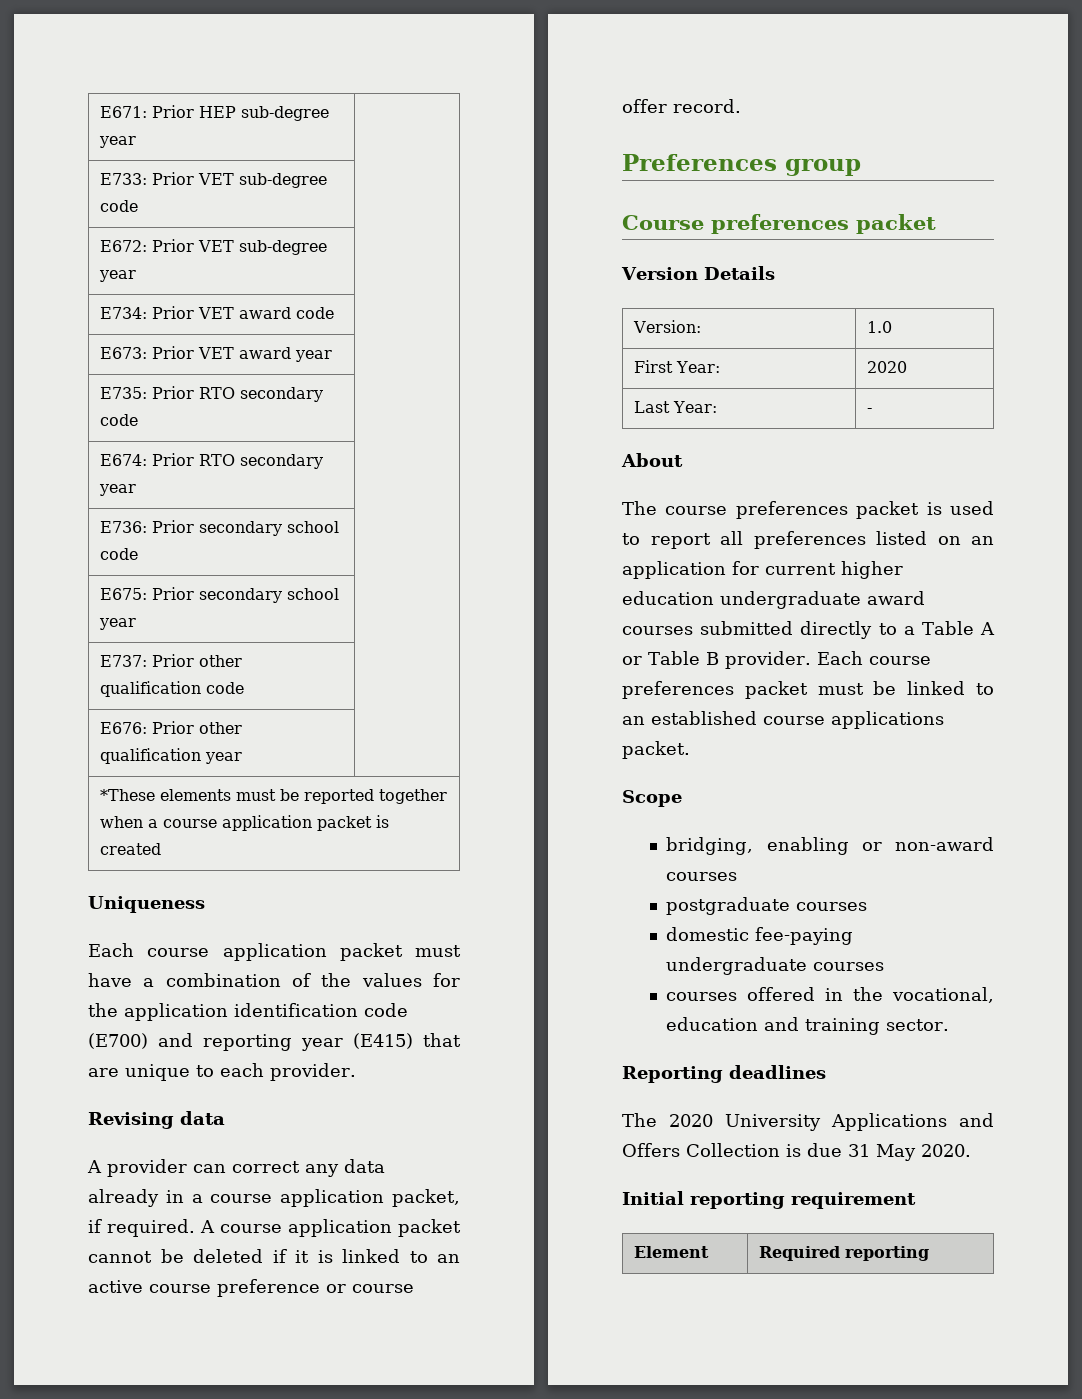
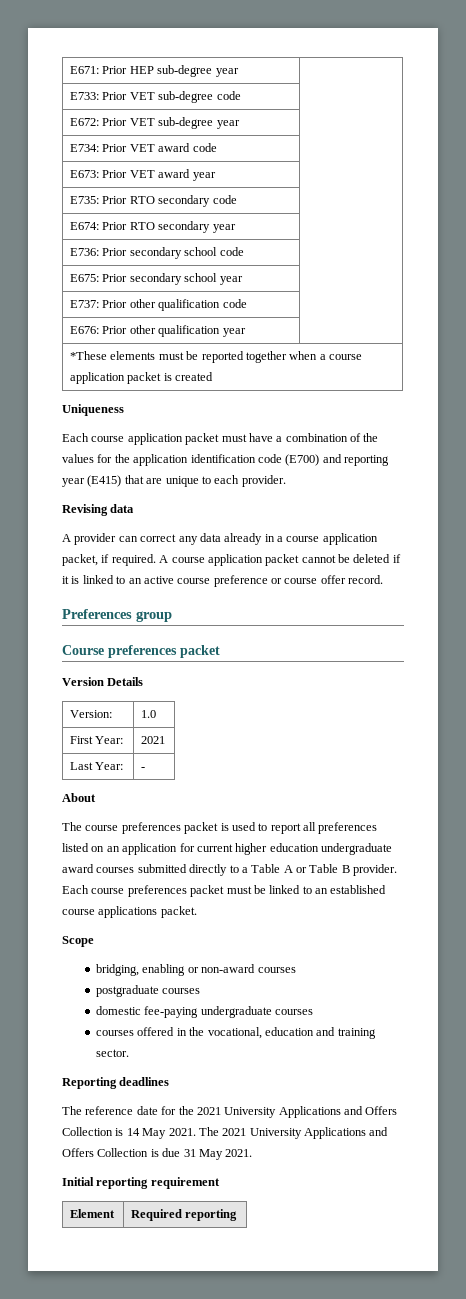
[867,361,908,373] 2020 -> [141,736,166,744] 2021
[669,1114,713,1127] 2020 -> [85,1106,398,1118] [62,1127,247,1139] reference date for the 2021 University Applications and Offers Collection is 14 May 2021. The 2021
[921,1144,971,1157] 2020. -> [225,1149,253,1157] 2021.

